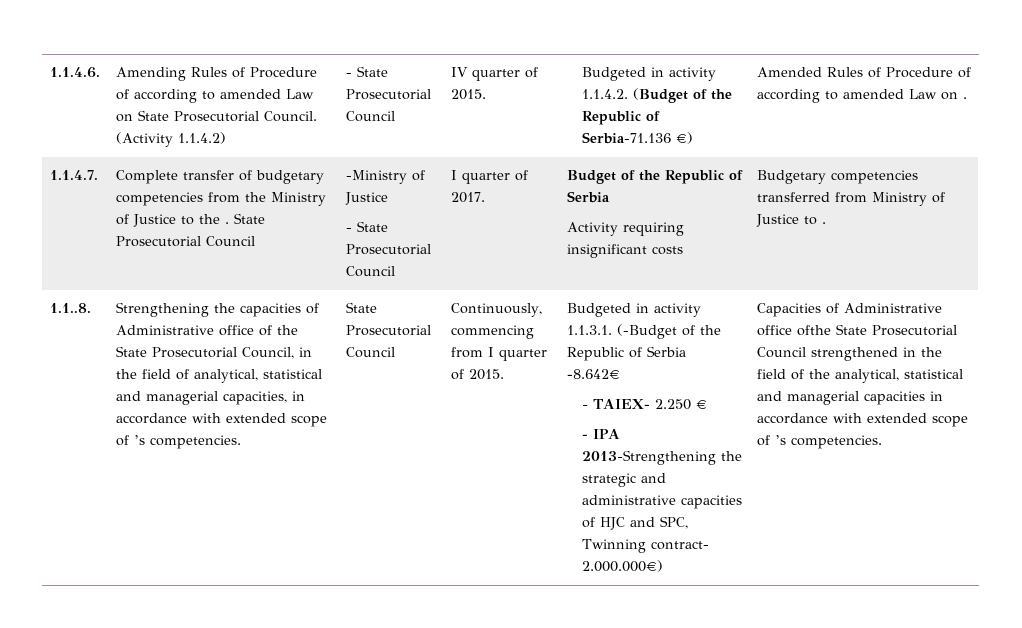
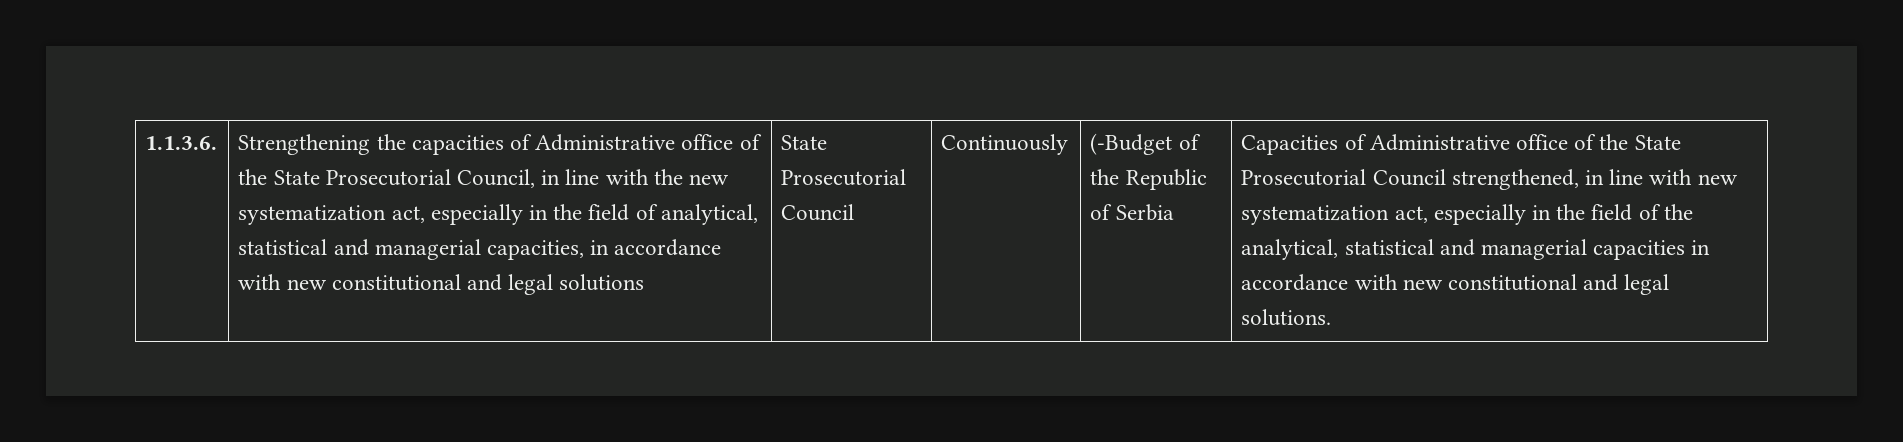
[49,67,100,78] [115,67,317,81] [115,89,314,103] [115,110,317,122] [115,132,226,147] [345,66,388,77] [345,89,431,100] [345,111,395,122] [450,67,538,81] [450,89,486,100] [581,67,716,81] [581,88,732,103] [581,111,660,125] [581,132,693,144] [756,67,971,78] [756,89,967,103] [49,170,98,180] [115,170,324,184] [115,192,326,206] [115,213,265,227] [115,236,255,247] [345,170,425,184] [344,192,388,205] [345,221,388,232] [345,244,431,255] [345,266,395,277] [450,170,528,184] [450,192,485,203] [566,170,743,184] [566,191,610,203] [566,222,684,236] [566,244,683,258] [756,170,918,184] [756,192,945,206] [755,214,826,227] [49,303,91,313] 1.1.4.6. | Amending Rules of Procedure of according to amended Law on State Prosecutorial Council. (Activity 1.1.4.2) | - State Prosecutorial Council | IV quarter of 2015. | Budgeted in activity 1.1.4.2. (Budget of the Republic of Serbia-71.136 €) | Amended Rules of Procedure of according to amended Law on . // 1.1.4.7. | Complete transfer of budgetary competencies from the Ministry of Justice to the . State Prosecutorial Council | -Ministry of Justice // - State Prosecutorial Council | I quarter of 2017. | Budget of the Republic of Serbia // Activity requiring insignificant costs | Budgetary competencies transferred from Ministry of Justice to . // 1.1..8. -> [145,136,218,150] 1.1.3.6.
(312, 352) none -> [565,169,729,185] [238,204,548,225] line with the new systematization act, especially in
[225,413,327,427] [115,435,241,449] [345,302,377,313] [345,325,431,336] [345,347,395,358] [450,303,542,317] [450,325,534,339] [450,347,547,361] [450,369,504,380] [566,303,701,317] [566,325,612,335] extended scope of ’s competencies. | State Prosecutorial Council | Continuously, commencing from I quarter of 2015. | Budgeted in activity 1.1.3.1. -> [286,274,645,295] [781,135,828,150] [781,169,907,186] [781,204,855,221] [941,134,1069,155] new constitutional and legal solutions | State Prosecutorial Council | Continuously |
[566,369,620,379] [581,399,707,410] [581,429,620,439] [581,450,742,465] [581,473,666,487] [581,495,742,509] [581,516,688,530] [581,539,709,553] [581,560,663,572] -8.642€ // - TAIEX- 2.250 € // - IPA 2013-Strengthening the strategic and administrative capacities of HJC and SPC, Twinning contract- 2.000.000€) -> (1174, 212) none
[796,324,957,336] [756,347,898,361] ofthe State Prosecutorial Council strengthened -> [1574,134,1681,150] [1241,169,1738,190] [1241,204,1526,225] of the State Prosecutorial Council strengthened, in line with new systematization act, especially
[866,413,968,427] [756,435,882,449] extended scope of ’s competencies. -> [1402,274,1670,295] [1241,309,1332,326] new constitutional and legal solutions.

